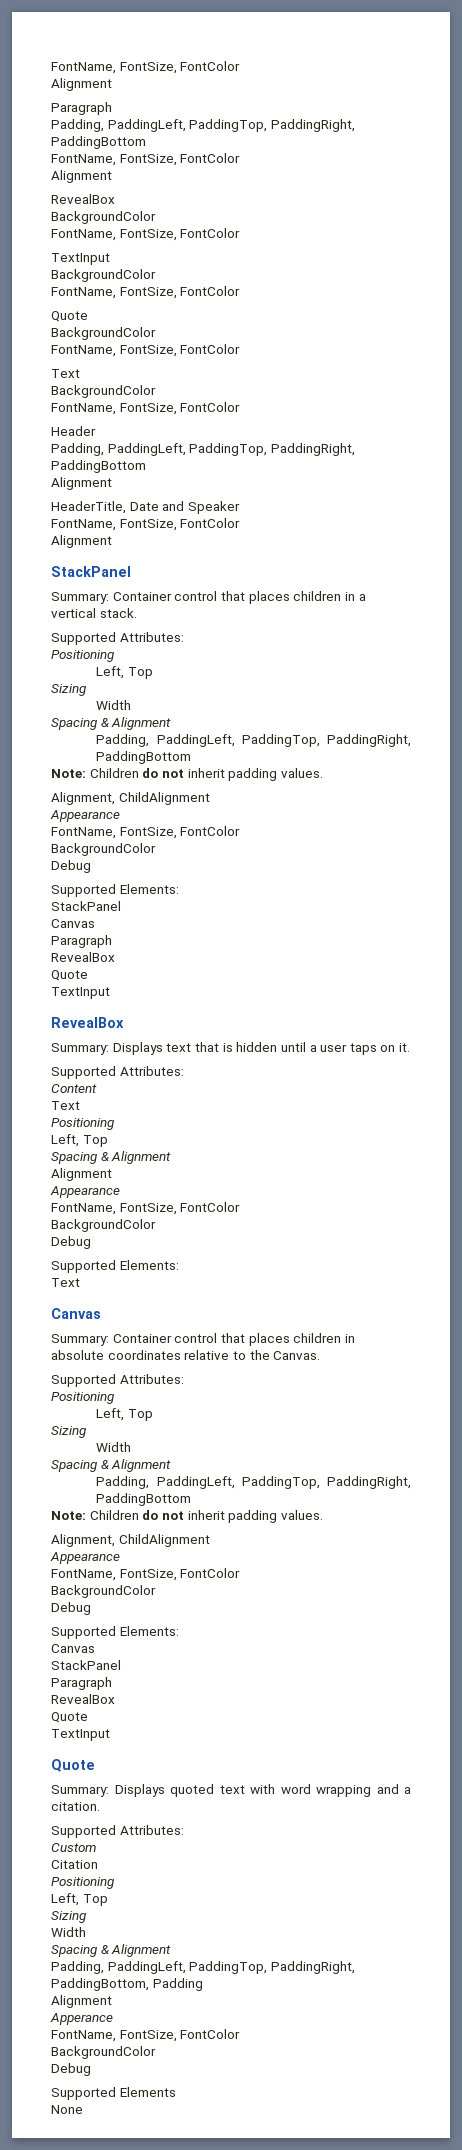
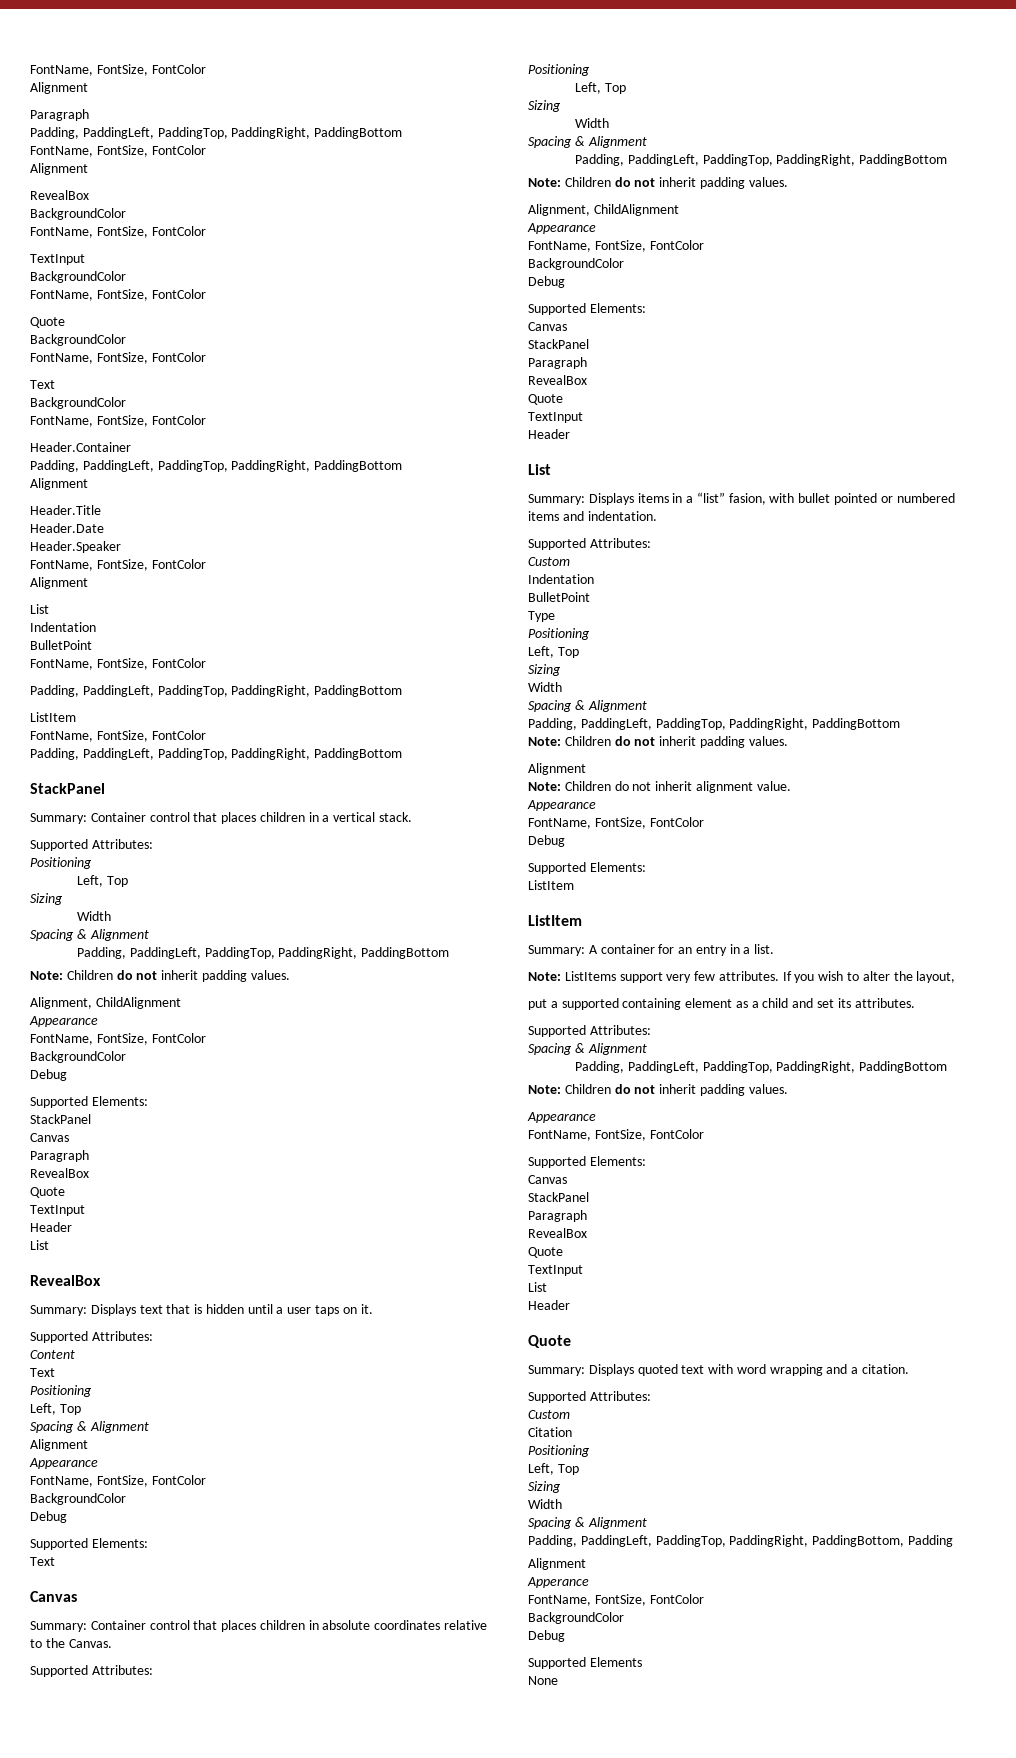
[51,426,96,436] Header -> [30,442,131,452] Header.Container
[51,501,240,514] [51,518,241,531] [51,535,112,548] HeaderTitle, Date and Speaker // FontName, FontSize, FontColor // Alignment -> [30,505,101,515] [30,523,104,533] [30,541,121,553] [30,559,206,571] [30,577,88,589] [30,604,49,614] [30,622,96,632] [30,640,92,650] [30,658,206,670] [30,685,403,697] [30,712,76,722] [30,730,206,742] [30,748,403,760] Header.Title // Header.Date // Header.Speaker // FontName, FontSize, FontColor // Alignment // List // Indentation // BulletPoint // FontName, FontSize, FontColor // Padding, PaddingLeft, PaddingTop, PaddingRight, PaddingBottom // ListItem // FontName, FontSize, FontColor // Padding, PaddingLeft, PaddingTop, PaddingRight, PaddingBottom
(110, 993) none -> [30,1222,72,1232] [30,1240,49,1250] // Header // List
(110, 1735) none -> [528,429,570,439] [528,464,551,475] [528,492,955,505] [528,511,657,521] [528,538,651,550] [528,557,570,566] [528,574,594,584] [528,592,590,602] [528,611,555,622] [528,628,590,640] [528,646,579,658] [528,664,561,676] [528,682,562,692] [528,700,647,712] [528,718,901,730] [528,736,788,748] [528,763,586,775] [528,781,791,793] [527,800,596,811] [528,817,704,829] [528,835,565,847] [528,862,646,874] [528,880,574,890] [528,915,582,926] [528,944,775,956] [528,971,956,983] [528,998,915,1010] [528,1025,651,1037] [528,1043,647,1055] [575,1061,948,1073] [528,1084,788,1096] [527,1112,596,1123] [528,1129,704,1141] [528,1156,646,1168] [528,1175,567,1184] [528,1192,589,1202] [528,1210,587,1222] [528,1228,587,1238] [528,1247,563,1258] [528,1265,583,1276] [528,1282,547,1292] [528,1300,570,1310] // Header // List // Summary: Displays items in a “list” fasion, with bullet pointed or numbered items and indentation. // Supported Attributes: // Custom // Indentation // BulletPoint // Type // Positioning // Left, Top // Sizing // Width // Spacing & Alignment // Padding, PaddingLeft, PaddingTop, PaddingRight, PaddingBottom // Note: Children do not inherit padding values. // Alignment // Note: Children do not inherit alignment value. // Appearance // FontName, FontSize, FontColor // Debug // Supported Elements: // ListItem // ListItem // Summary: A container for an entry in a list. // Note: ListItems support very few attributes. If you wish to alter the layout, // put a supported containing element as a child and set its attributes. // Supported Attributes: // Spacing & Alignment // Padding, PaddingLeft, PaddingTop, PaddingRight, PaddingBottom // Note: Children do not inherit padding values. // Appearance // FontName, FontSize, FontColor // Supported Elements: // Canvas // StackPanel // Paragraph // RevealBox // Quote // TextInput // List // Header

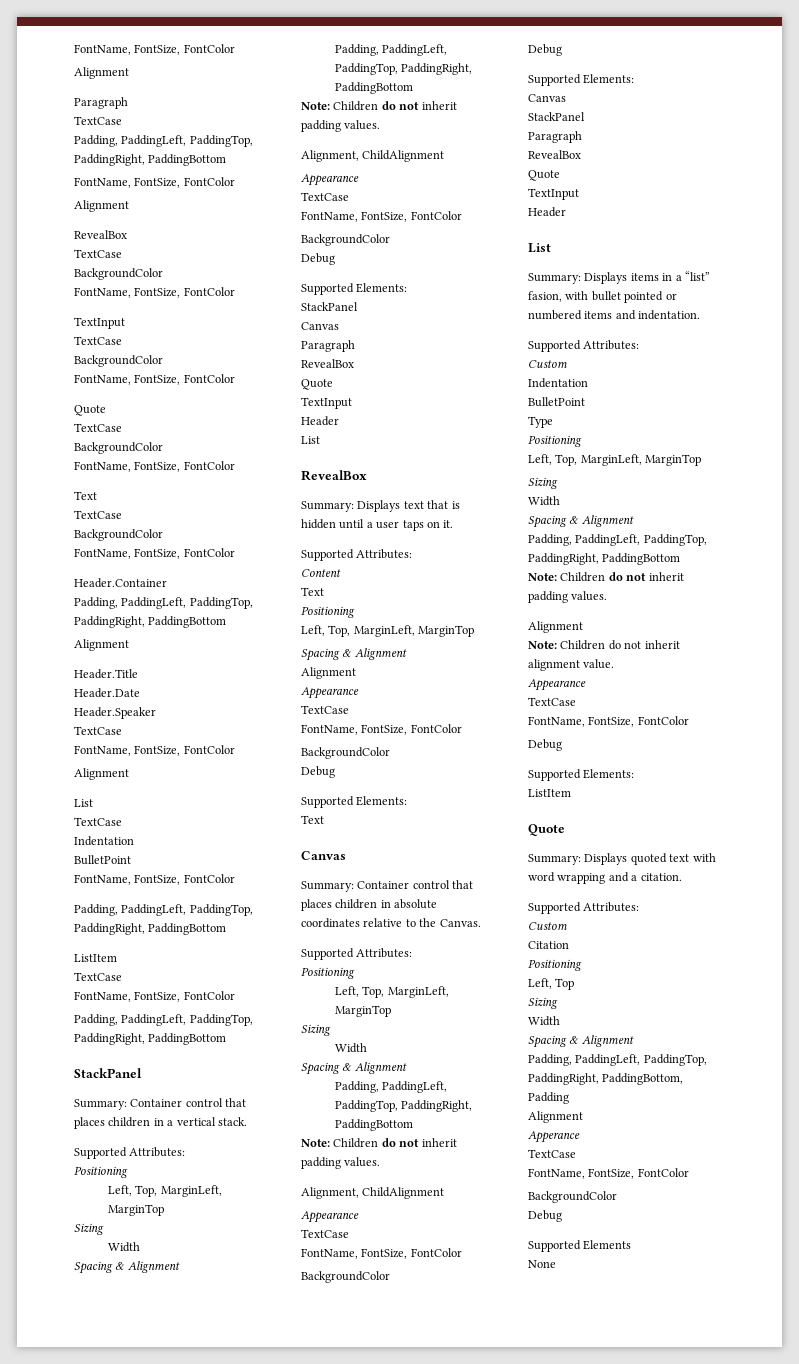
(89, 115) none -> [74,116,122,125] // TextCase
(89, 195) none -> [74,249,122,258] // TextCase
(85, 259) none -> [74,336,122,345] // TextCase
(65, 322) none -> [74,423,122,432] // TextCase
(55, 384) none -> [74,510,122,519] // TextCase
(121, 547) none -> [74,726,122,735] // TextCase
(49, 609) none -> [74,817,122,826] // TextCase
(76, 717) none -> [74,972,122,981] // TextCase
[106,876,128,887] Top -> [135,1185,222,1197] [108,1204,165,1216] Top, MarginLeft, MarginTop
(98, 1021) none -> [301,192,349,201] // TextCase
[59,1404,81,1415] Top -> [328,625,475,637] Top, MarginLeft, MarginTop
(98, 1463) none -> [301,705,349,714] // TextCase
[604,83,626,94] Top -> [362,986,449,998] [335,1005,392,1017] Top, MarginLeft, MarginTop
(596, 228) none -> [301,1229,349,1238] // TextCase
[557,647,579,658] Top -> [555,454,702,466] Top, MarginLeft, MarginTop
(596, 805) none -> [528,697,576,706] // TextCase
[528,915,582,926] [528,944,775,956] [528,971,956,983] [528,998,915,1010] [528,1025,651,1037] [528,1043,647,1055] [575,1061,948,1073] [528,1084,788,1096] [527,1112,596,1123] [528,1129,704,1141] [528,1156,646,1168] [528,1175,567,1184] [528,1192,589,1202] [528,1210,587,1222] [528,1228,587,1238] [528,1247,563,1258] [528,1265,583,1276] [528,1282,547,1292] [528,1300,570,1310] // ListItem // Summary: A container for an entry in a list. // Note: ListItems support very few attributes. If you wish to alter the layout, // put a supported containing element as a child and set its attributes. // Supported Attributes: // Spacing & Alignment // Padding, PaddingLeft, PaddingTop, PaddingRight, PaddingBottom // Note: Children do not inherit padding values. // Appearance // FontName, FontSize, FontColor // Supported Elements: // Canvas // StackPanel // Paragraph // RevealBox // Quote // TextInput // List // Header -> (571, 793) none
(589, 1582) none -> [528,1149,576,1158] // TextCase

